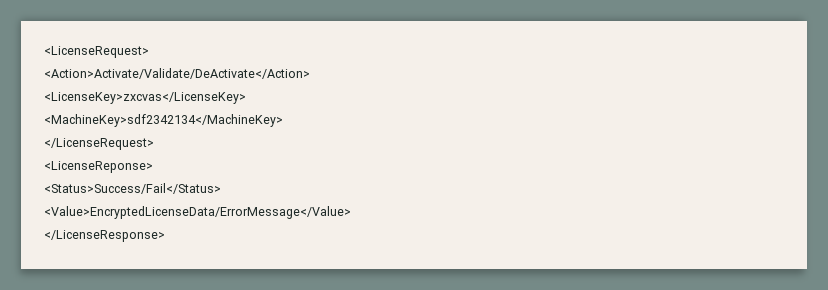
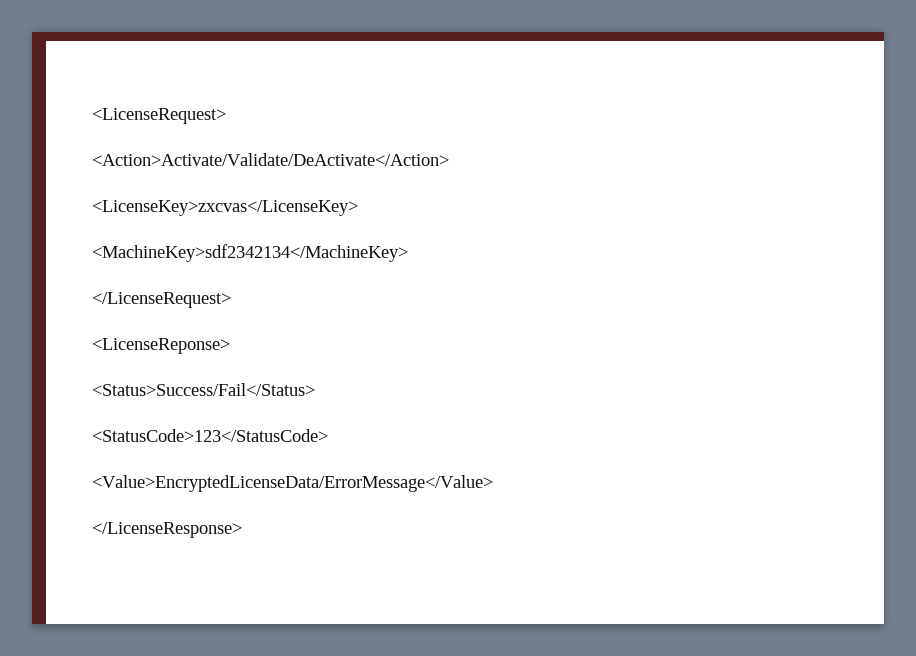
(221, 188) none -> [92,429,328,442] // <StatusCode>123</StatusCode>

